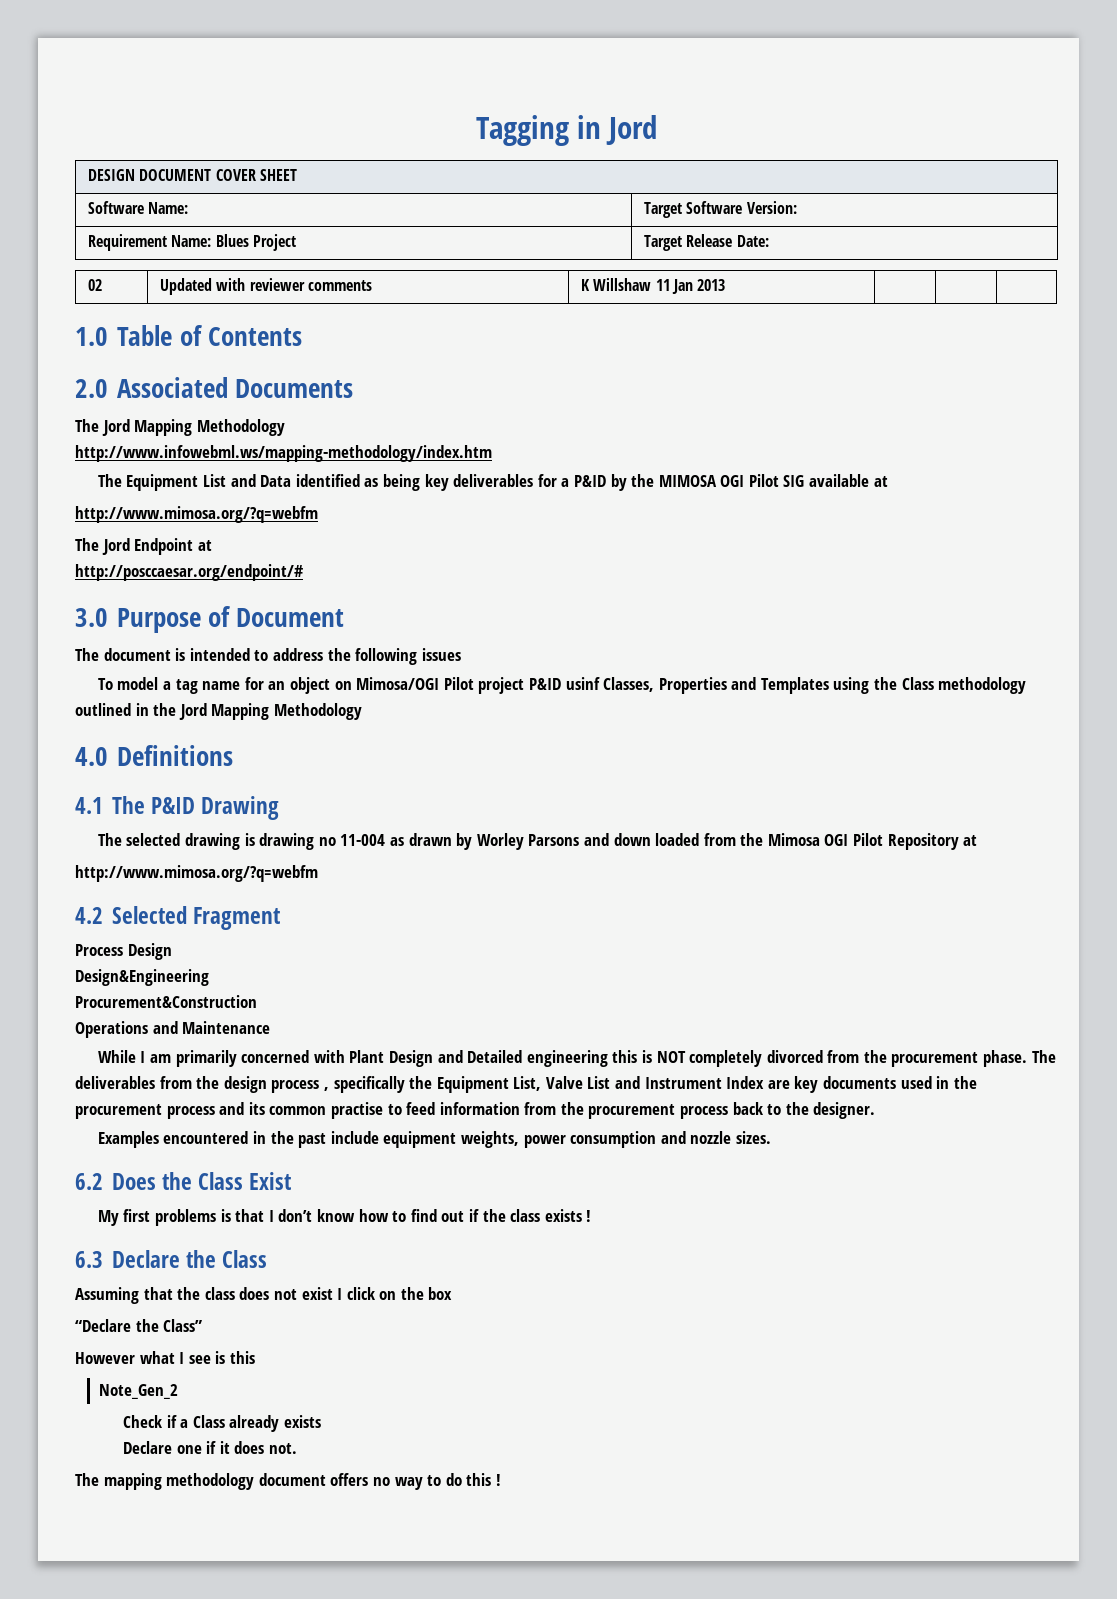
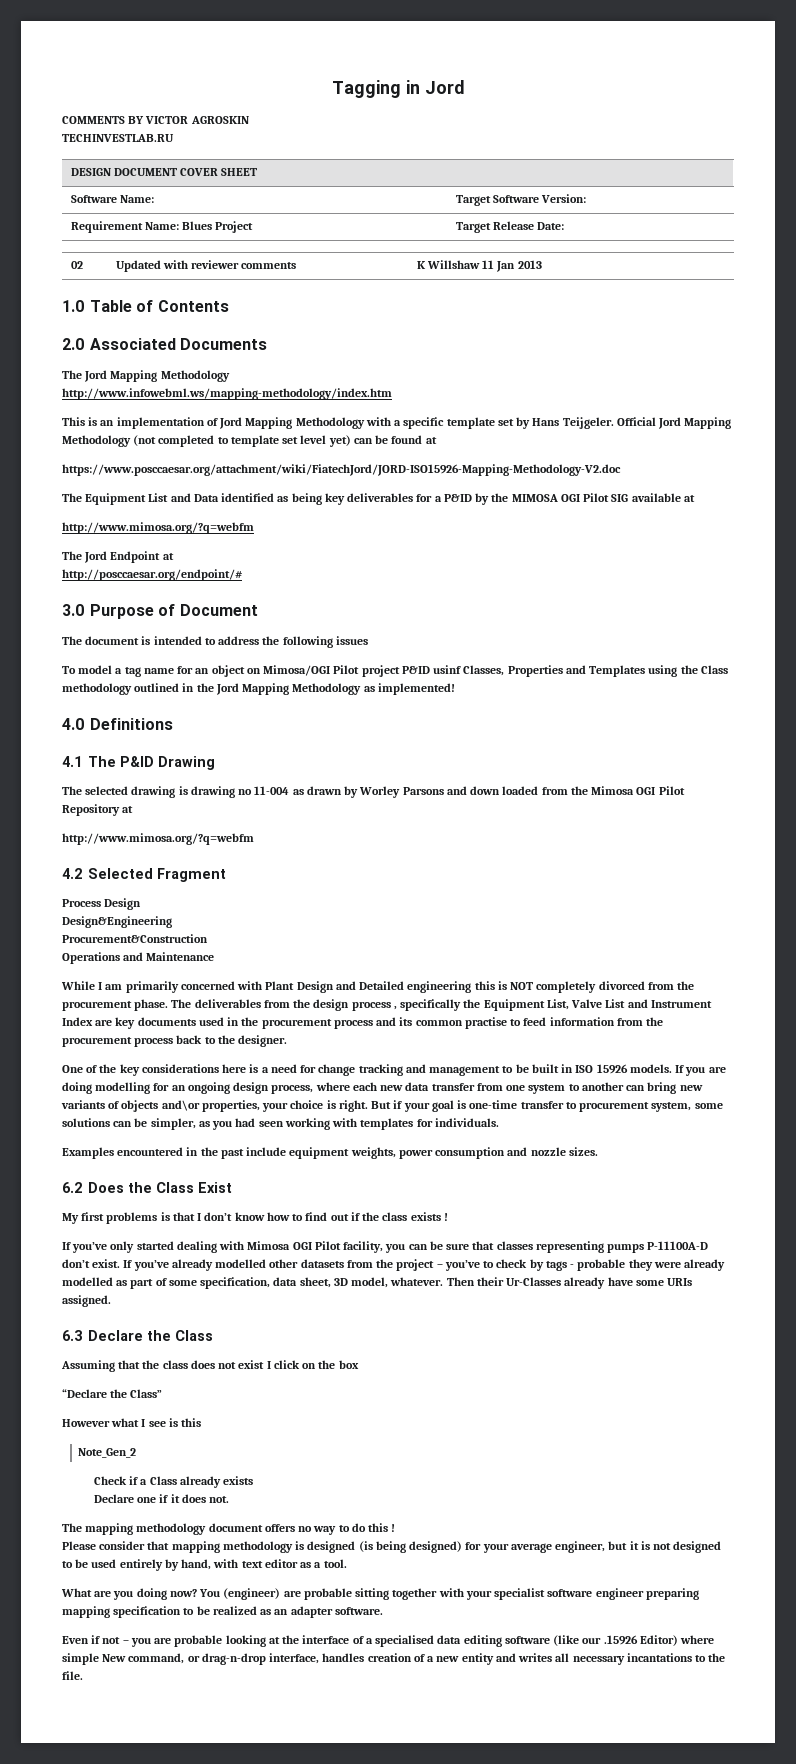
(658, 130) none -> [62,116,249,124] [62,134,174,142] // COMMENTS BY VICTOR AGROSKIN // TECHINVESTLAB.RU
(492, 453) none -> [62,417,732,429] [62,435,437,447] [62,464,621,476] // This is an implementation of Jord Mapping Methodology with a specific template set by Hans Teijgeler. Official Jord Mapping Methodology (not completed to template set level yet) can be found at // https://www.posccaesar.org/attachment/wiki/FiatechJord/JORD-ISO15926-Mapping-Methodology-V2.doc
(362, 711) none -> [363,683,455,695] as implemented!
(876, 1110) none -> [62,1064,726,1076] [62,1082,703,1094] [61,1100,723,1112] [62,1118,499,1130] // One of the key considerations here is a need for change tracking and management to be built in ISO 15926 models. If you are doing modelling for an ongoing design process, where each new data transfer from one system to another can bring new variants of objects and\or properties, your choice is right. But if your goal is one-time transfer to procurement system, some solutions can be simpler, as you had seen working with templates for individuals.
(592, 1216) none -> [62,1241,709,1253] [62,1259,726,1271] [62,1277,693,1289] [62,1295,111,1307] // If you’ve only started dealing with Mimosa OGI Pilot facility, you can be sure that classes representing pumps P-11100A-D don’t exist. If you’ve already modelled other datasets from the project – you’ve to check by tags - probable they were already modelled as part of some specification, data sheet, 3D model, whatever. Then their Ur-Classes already have some URIs assigned.
(501, 1480) none -> [62,1541,722,1553] [62,1559,347,1571] [61,1588,699,1600] [62,1606,383,1618] [62,1635,715,1647] [62,1653,726,1665] [62,1671,83,1680] // Please consider that mapping methodology is designed (is being designed) for your average engineer, but it is not designed to be used entirely by hand, with text editor as a tool. // What are you doing now? You (engineer) are probable sitting together with your specialist software engineer preparing mapping specification to be realized as an adapter software. // Even if not – you are probable looking at the interface of a specialised data editing software (like our .15926 Editor) where simple New command, or drag-n-drop interface, handles creation of a new entity and writes all necessary incantations to the file.

